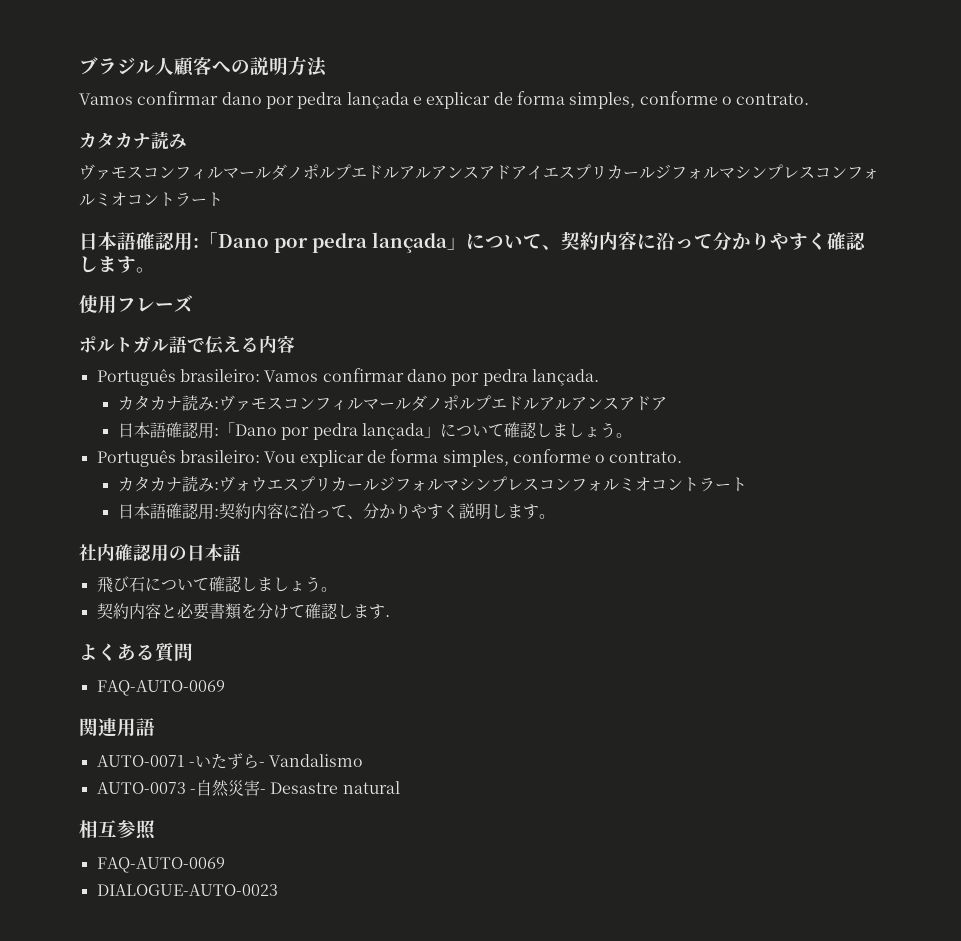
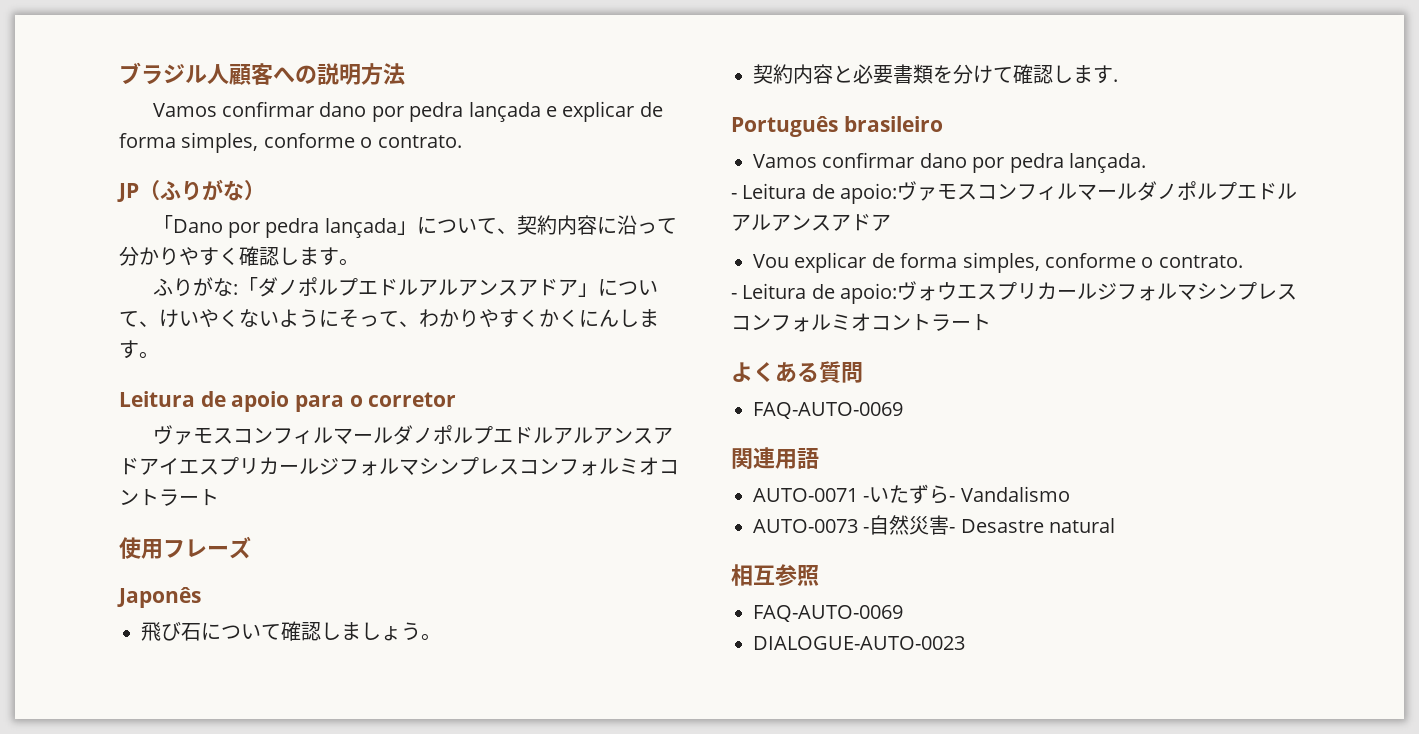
[79,131,187,149] カタカナ読み -> [117,179,265,202] [152,215,677,238] [119,246,359,266] [152,277,658,297] [119,309,659,328] [119,340,159,359] [119,391,457,412] JP（ふりがな） // 「Dano por pedra lançada」について、契約内容に沿って分かりやすく確認します。 // ふりがな:「ダノポルプエドルアルアンスアドア」について、けいやくないようにそって、わかりやすくかくにんします。 // Leitura de apoio para o corretor
[79,231,866,253] [79,256,155,273] [79,295,193,314] [79,335,295,355] [96,368,599,386] [117,395,667,411] [117,422,632,440] [96,449,683,467] [117,476,747,492] [117,503,555,520] [79,543,241,562] 日本語確認用:「Dano por pedra lançada」について、契約内容に沿って分かりやすく確認します。 // 使用フレーズ // ポルトガル語で伝える内容 // Português brasileiro: Vamos confirmar dano por pedra lançada. // カタカナ読み:ヴァモスコンフィルマールダノポルプエドルアルアンスアドア // 日本語確認用:「Dano por pedra lançada」について確認しましょう。 // Português brasileiro: Vou explicar de forma simples, conforme o contrato. // カタカナ読み:ヴォウエスプリカールジフォルマシンプレスコンフォルミオコントラート // 日本語確認用:契約内容に沿って、分かりやすく説明します。 // 社内確認用の日本語 -> [119,536,251,559] [117,587,201,608] 使用フレーズ // Japonês
(390, 616) none -> [731,116,943,137] [753,152,1146,173] [731,181,1298,204] [731,214,891,231] [753,252,1243,273] [731,281,1298,304] [731,313,991,332] // Português brasileiro // Vamos confirmar dano por pedra lançada. // - Leitura de apoio:ヴァモスコンフィルマールダノポルプエドルアルアンスアドア // Vou explicar de forma simples, conforme o contrato. // - Leitura de apoio:ヴォウエスプリカールジフォルマシンプレスコンフォルミオコントラート

